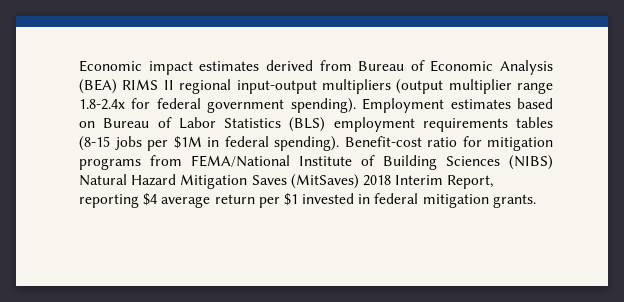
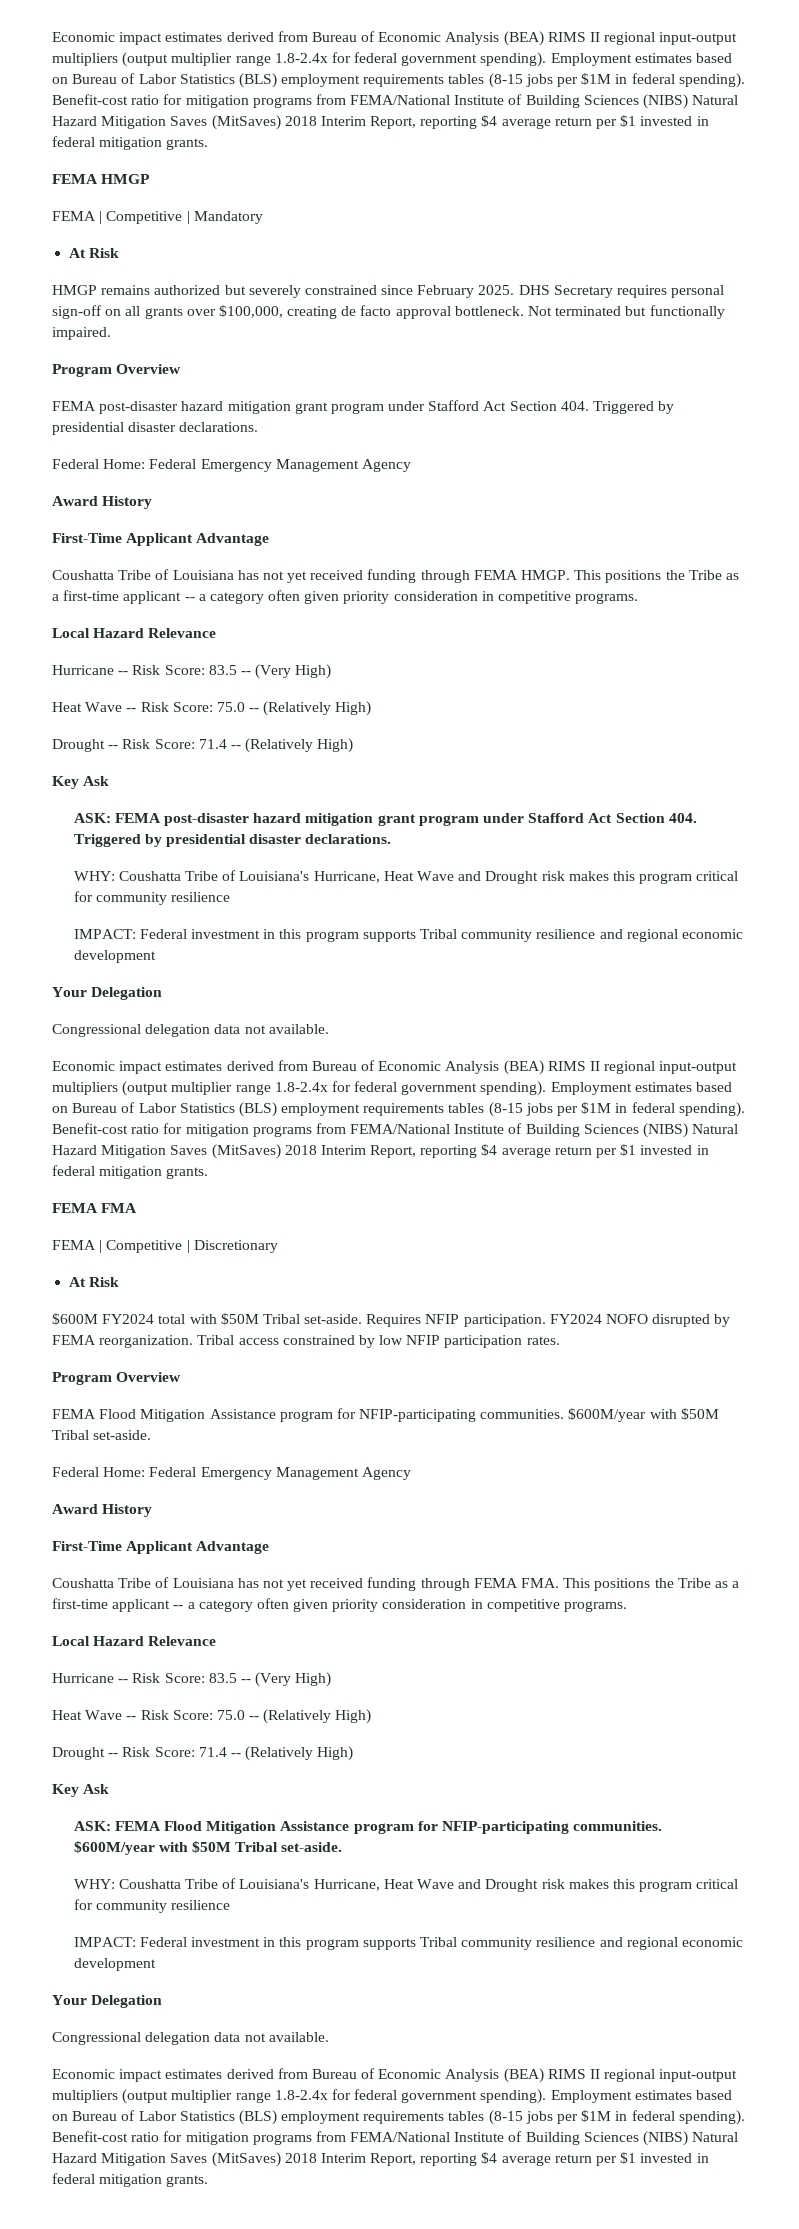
(536, 201) none -> [52,174,151,184] [52,211,263,224] [69,248,120,258] [52,285,725,298] [52,305,725,319] [52,327,111,340] [52,364,182,377] [52,400,675,414] [52,422,259,435] [52,459,411,472] [52,496,153,509] [52,533,270,546] [52,569,739,583] [52,590,639,604] [52,628,217,638] [52,664,332,679] [52,701,372,716] [52,738,354,753] [52,776,110,789] [73,813,697,826] [73,834,392,847] [73,870,739,884] [73,891,231,905] [73,929,743,942] [73,950,156,963] [52,987,163,1000] [52,1024,329,1037] [52,1060,738,1075] [52,1081,733,1096] [52,1102,745,1117] [52,1123,739,1138] [52,1144,709,1159] [52,1165,209,1179] [52,1203,138,1213] [52,1240,278,1253] [69,1277,120,1287] [52,1313,731,1327] [52,1335,560,1348] [52,1372,182,1385] [52,1408,719,1422] [52,1430,152,1440] [52,1467,411,1480] [52,1504,153,1517] [52,1541,270,1554] [52,1577,740,1591] [52,1598,628,1612] [52,1636,217,1646] [52,1672,332,1687] [52,1709,372,1724] [52,1746,354,1761] [52,1784,110,1797] [73,1821,663,1834] [73,1841,343,1855] [73,1878,739,1892] [73,1899,231,1913] [73,1937,743,1950] [73,1958,156,1971] [52,1995,163,2008] [52,2032,329,2045] [52,2068,738,2083] [52,2089,733,2104] [52,2110,745,2125] [52,2131,739,2146] [52,2152,709,2167] [52,2173,209,2187] // FEMA HMGP // FEMA | Competitive | Mandatory // At Risk // HMGP remains authorized but severely constrained since February 2025. DHS Secretary requires personal sign-off on all grants over $100,000, creating de facto approval bottleneck. Not terminated but functionally impaired. // Program Overview // FEMA post-disaster hazard mitigation grant program under Stafford Act Section 404. Triggered by presidential disaster declarations. // Federal Home: Federal Emergency Management Agency // Award History // First-Time Applicant Advantage // Coushatta Tribe of Louisiana has not yet received funding through FEMA HMGP. This positions the Tribe as a first-time applicant -- a category often given priority consideration in competitive programs. // Local Hazard Relevance // Hurricane -- Risk Score: 83.5 -- (Very High) // Heat Wave -- Risk Score: 75.0 -- (Relatively High) // Drought -- Risk Score: 71.4 -- (Relatively High) // Key Ask // ASK: FEMA post-disaster hazard mitigation grant program under Stafford Act Section 404. Triggered by presidential disaster declarations. // WHY: Coushatta Tribe of Louisiana's Hurricane, Heat Wave and Drought risk makes this program critical for community resilience // IMPACT: Federal investment in this program supports Tribal community resilience and regional economic development // Your Delegation // Congressional delegation data not available. // Economic impact estimates derived from Bureau of Economic Analysis (BEA) RIMS II regional input-output multipliers (output multiplier range 1.8-2.4x for federal government spending). Employment estimates based on Bureau of Labor Statistics (BLS) employment requirements tables (8-15 jobs per $1M in federal spending). Benefit-cost ratio for mitigation programs from FEMA/National Institute of Building Sciences (NIBS) Natural Hazard Mitigation Saves (MitSaves) 2018 Interim Report, reporting $4 average return per $1 invested in federal mitigation grants. // FEMA FMA // FEMA | Competitive | Discretionary // At Risk // $600M FY2024 total with $50M Tribal set-aside. Requires NFIP participation. FY2024 NOFO disrupted by FEMA reorganization. Tribal access constrained by low NFIP participation rates. // Program Overview // FEMA Flood Mitigation Assistance program for NFIP-participating communities. $600M/year with $50M Tribal set-aside. // Federal Home: Federal Emergency Management Agency // Award History // First-Time Applicant Advantage // Coushatta Tribe of Louisiana has not yet received funding through FEMA FMA. This positions the Tribe as a first-time applicant -- a category often given priority consideration in competitive programs. // Local Hazard Relevance // Hurricane -- Risk Score: 83.5 -- (Very High) // Heat Wave -- Risk Score: 75.0 -- (Relatively High) // Drought -- Risk Score: 71.4 -- (Relatively High) // Key Ask // ASK: FEMA Flood Mitigation Assistance program for NFIP-participating communities. $600M/year with $50M Tribal set-aside. // WHY: Coushatta Tribe of Louisiana's Hurricane, Heat Wave and Drought risk makes this program critical for community resilience // IMPACT: Federal investment in this program supports Tribal community resilience and regional economic development // Your Delegation // Congressional delegation data not available. // Economic impact estimates derived from Bureau of Economic Analysis (BEA) RIMS II regional input-output multipliers (output multiplier range 1.8-2.4x for federal government spending). Employment estimates based on Bureau of Labor Statistics (BLS) employment requirements tables (8-15 jobs per $1M in federal spending). Benefit-cost ratio for mitigation programs from FEMA/National Institute of Building Sciences (NIBS) Natural Hazard Mitigation Saves (MitSaves) 2018 Interim Report, reporting $4 average return per $1 invested in federal mitigation grants.

